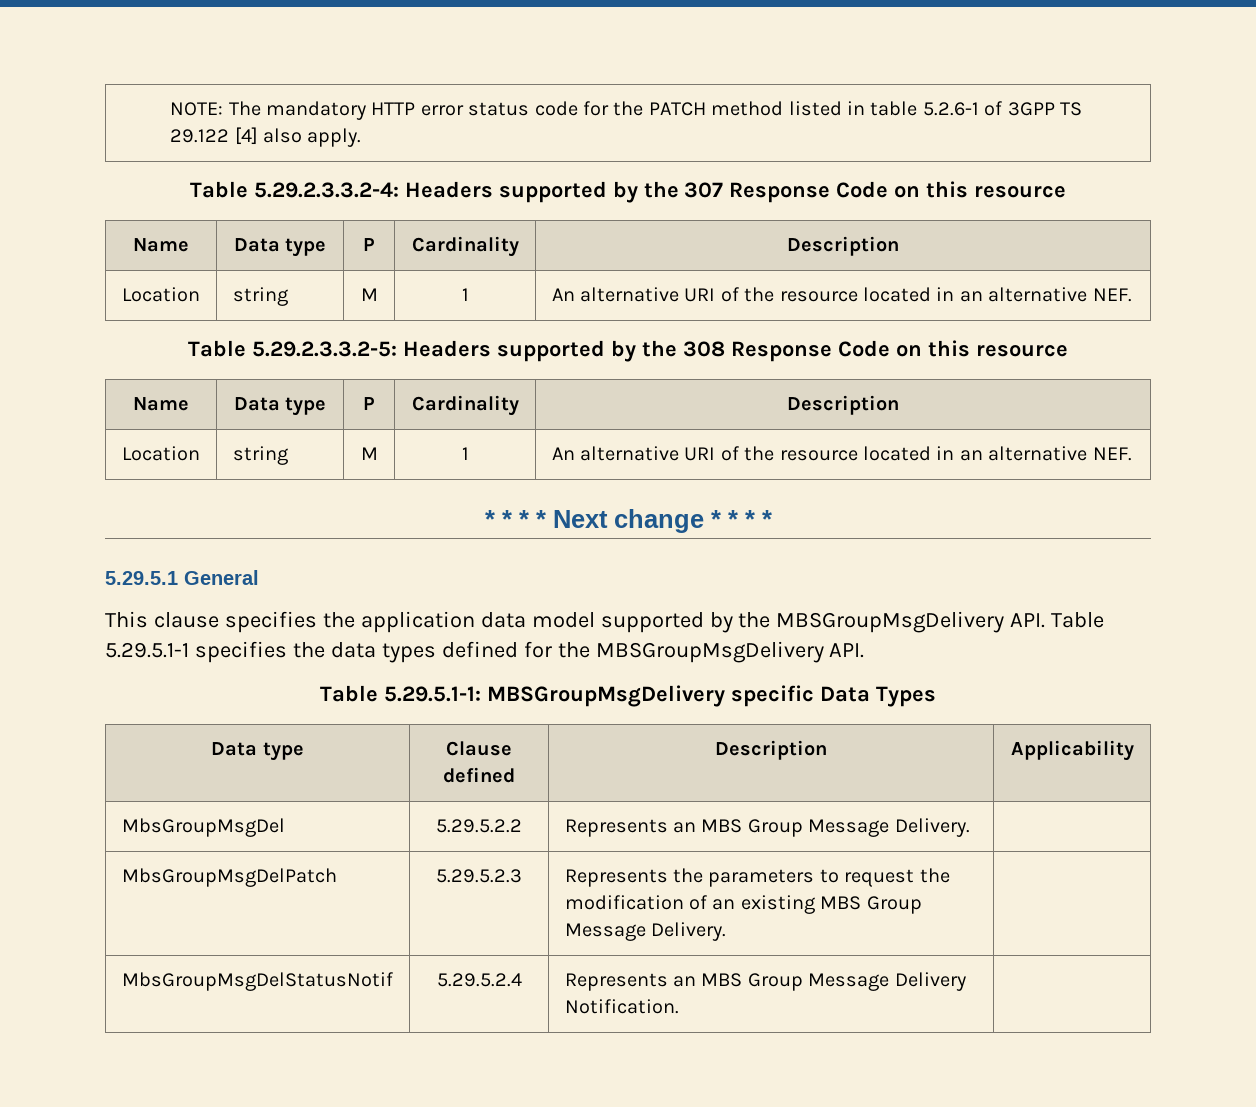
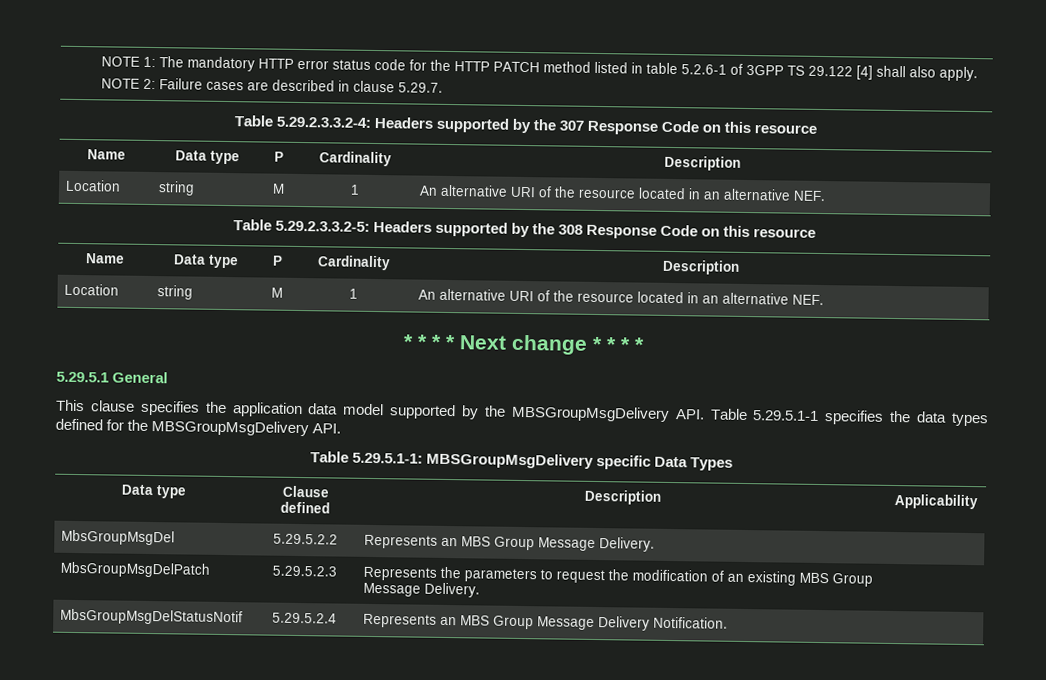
[170,102,224,116] NOTE: -> [100,56,156,68] NOTE 1:
(644, 108) none -> [453,61,490,72] HTTP
(258, 136) none -> [875,65,906,78] shall
(362, 137) none -> [100,78,443,93] // NOTE 2: Failure cases are described in clause 5.29.7.

